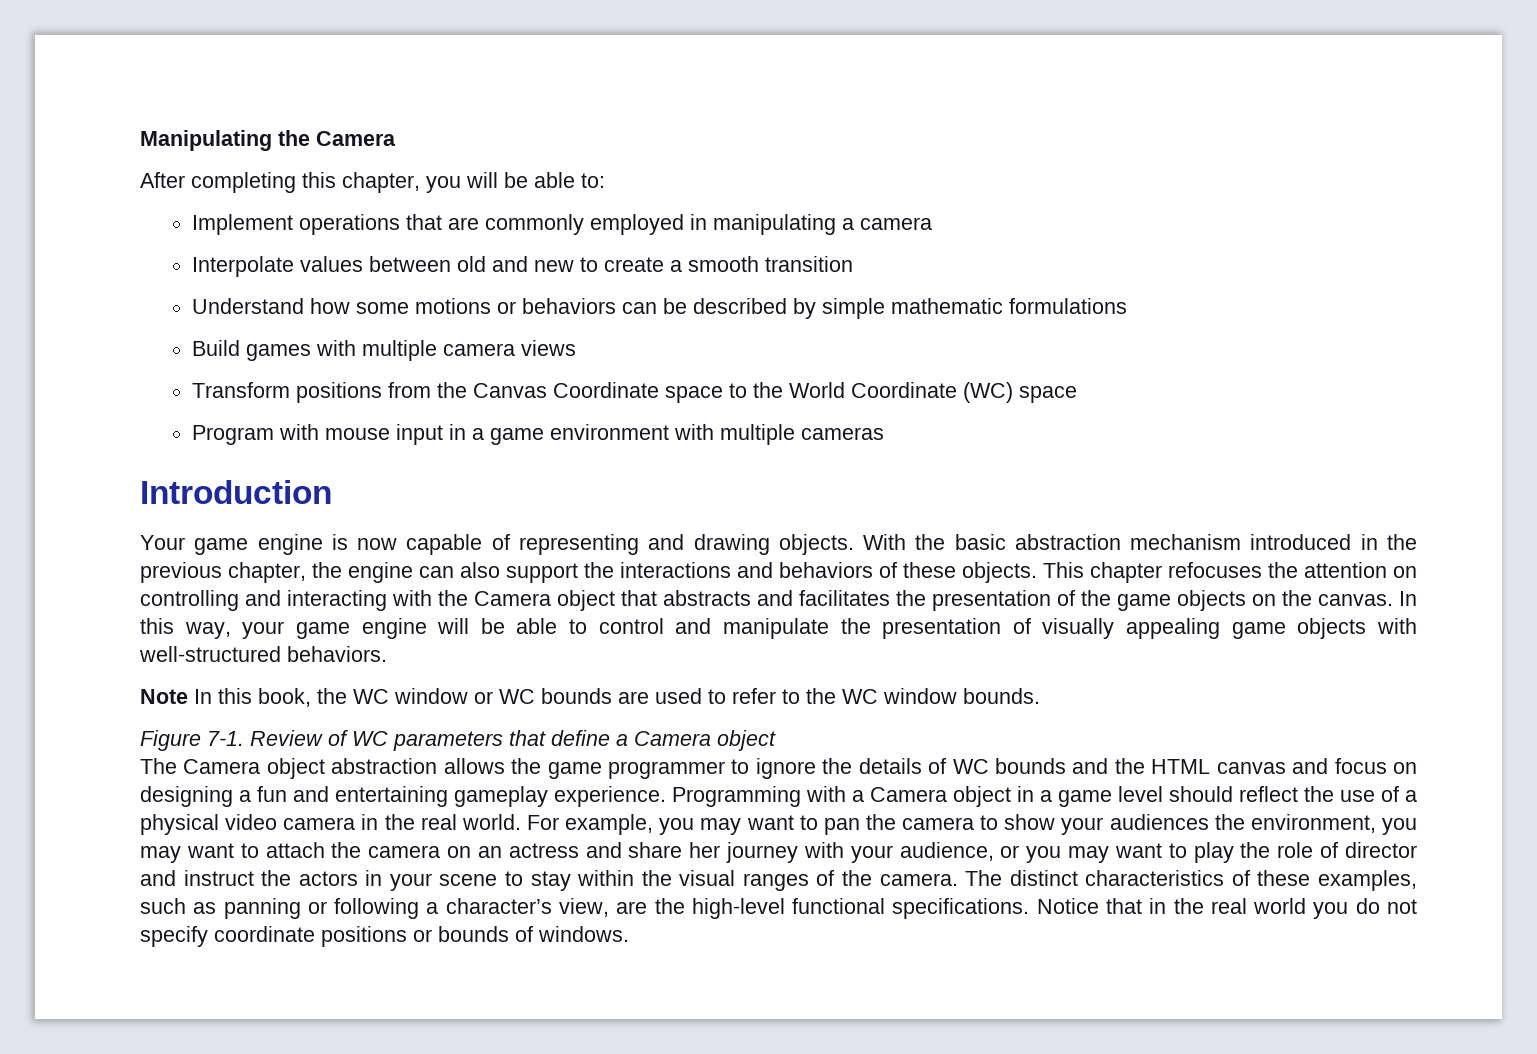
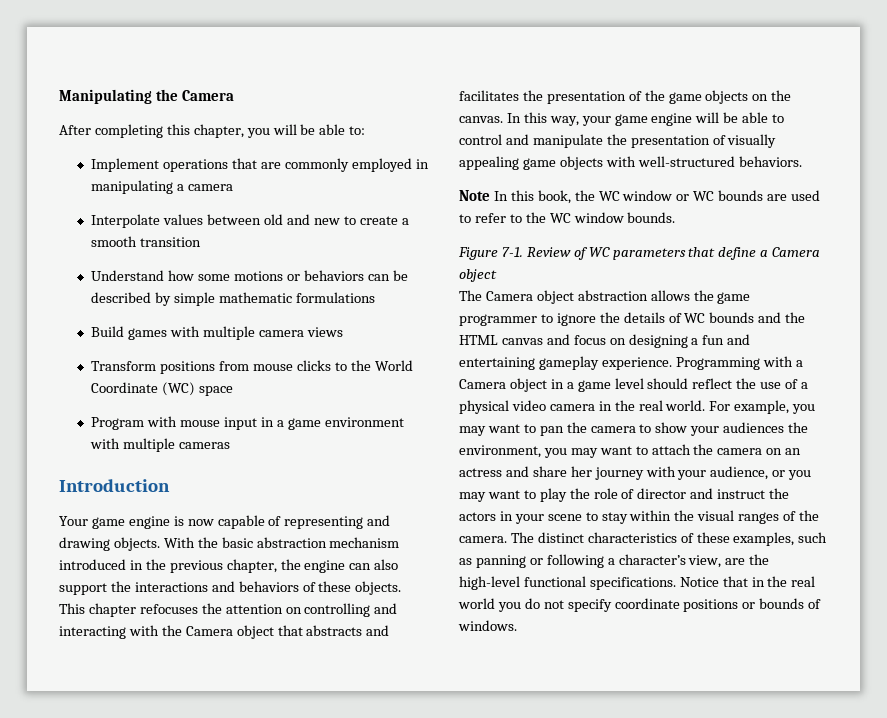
[437,382,724,403] the Canvas Coordinate space -> [253,360,331,371] mouse clicks

